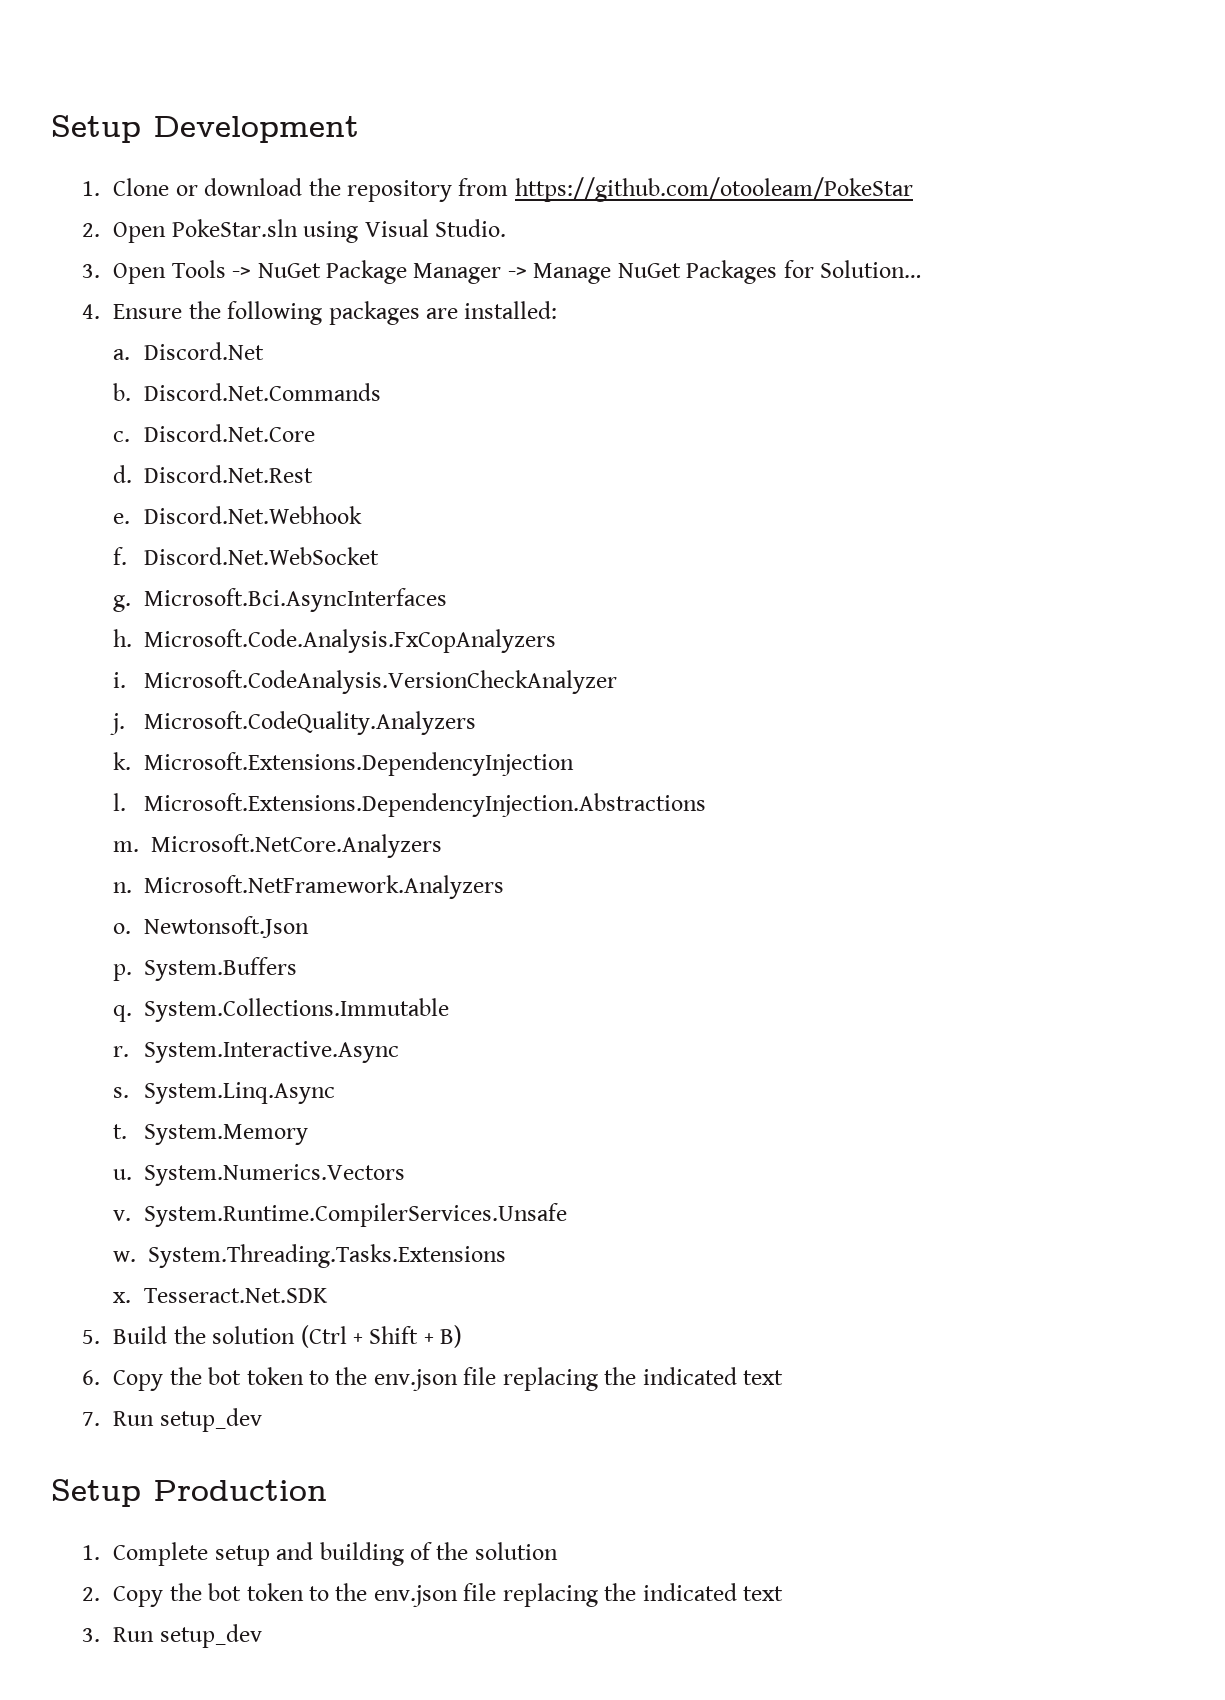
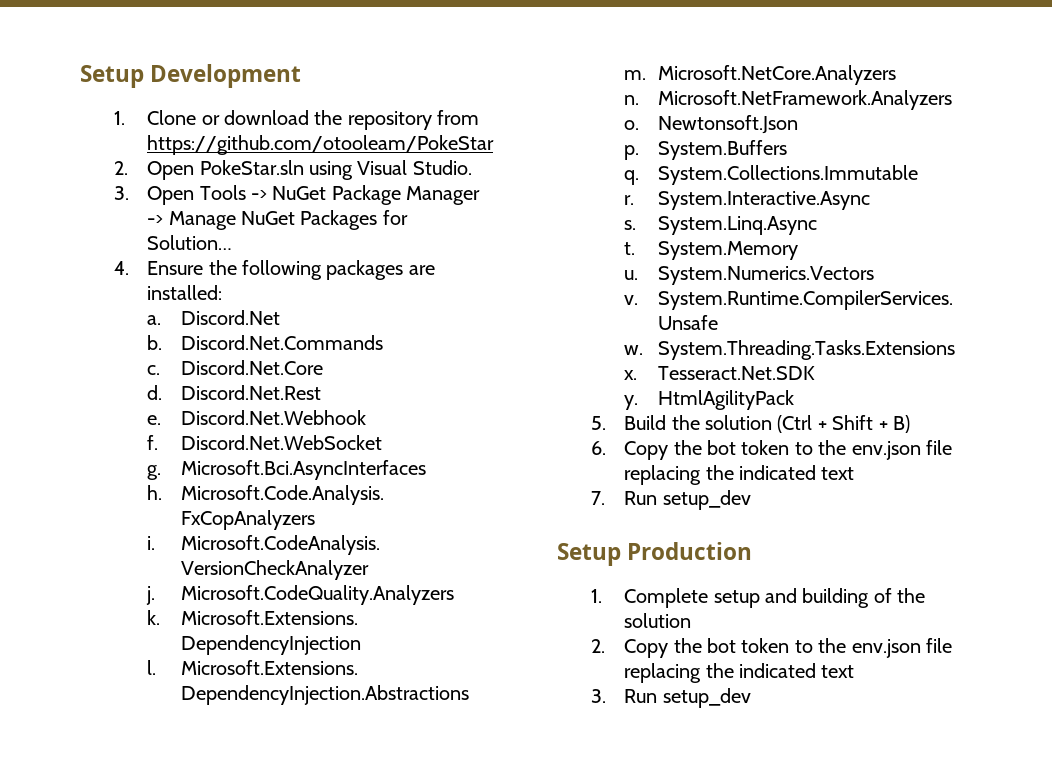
(329, 1295) none -> [624,390,794,410] // y. HtmlAgilityPack

